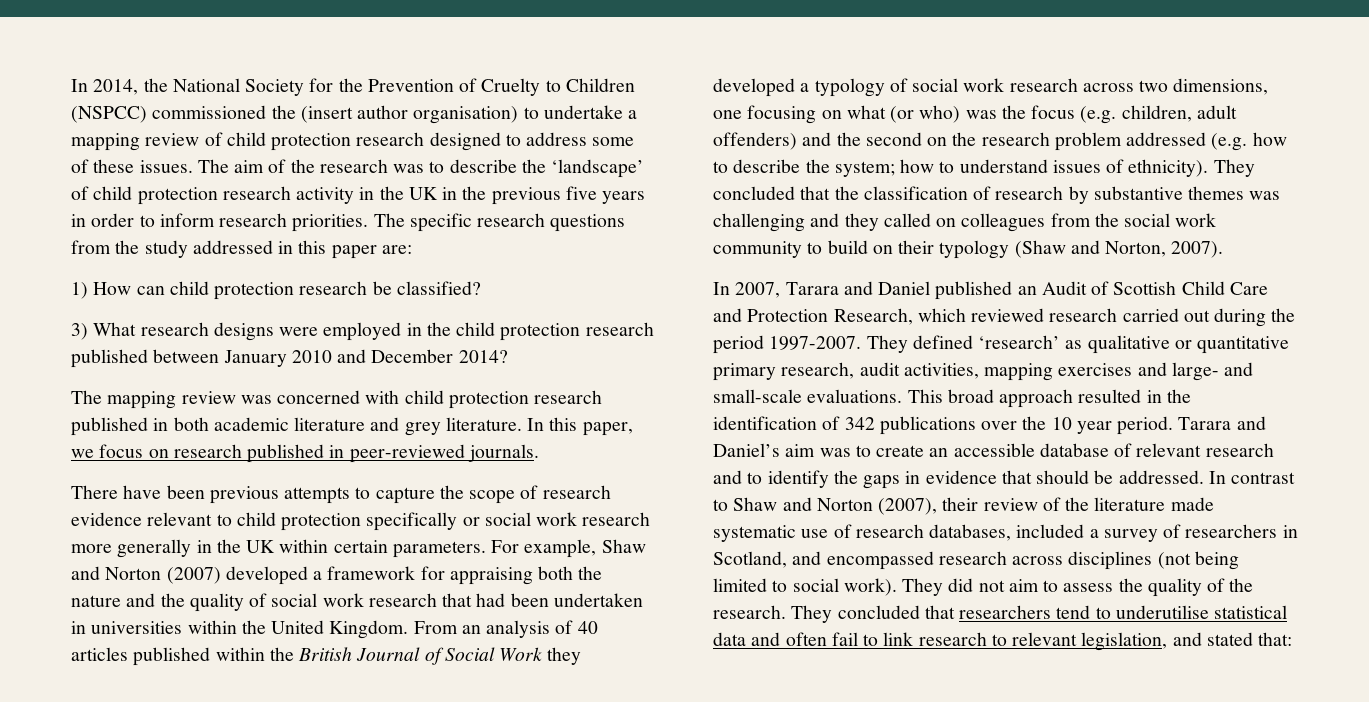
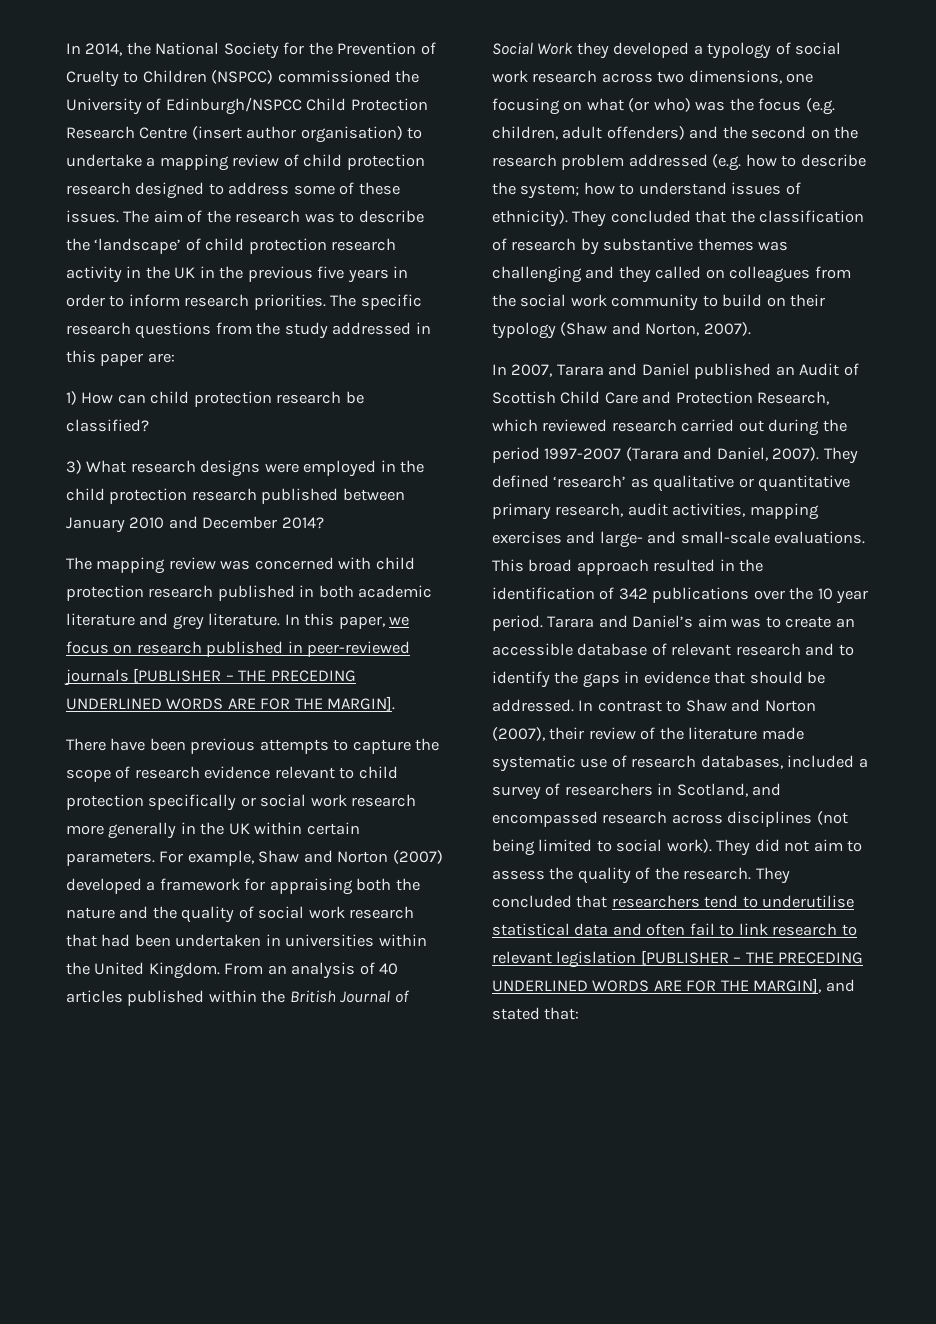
(296, 112) none -> [66,97,428,115] [66,126,188,139] University of Edinburgh/NSPCC Child Protection Research Centre
[467,444,539,462] journals. -> [64,668,356,686] [66,696,396,711] journals [PUBLISHER – THE PRECEDING UNDERLINED WORDS ARE FOR THE MARGIN].
[769,336,862,350] 1997-2007. -> [544,447,820,461] 1997-2007 (Tarara and Daniel, 2007).
[1081,632,1168,651] legislation, -> [556,950,864,968] [492,978,822,993] legislation [PUBLISHER – THE PRECEDING UNDERLINED WORDS ARE FOR THE MARGIN],

